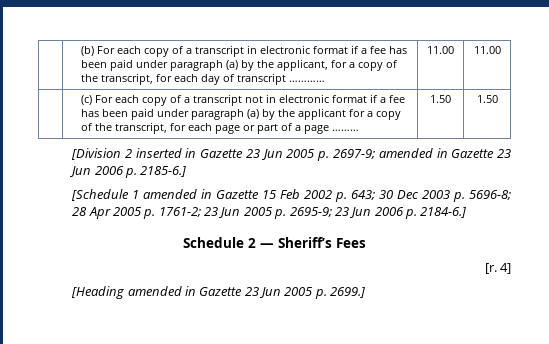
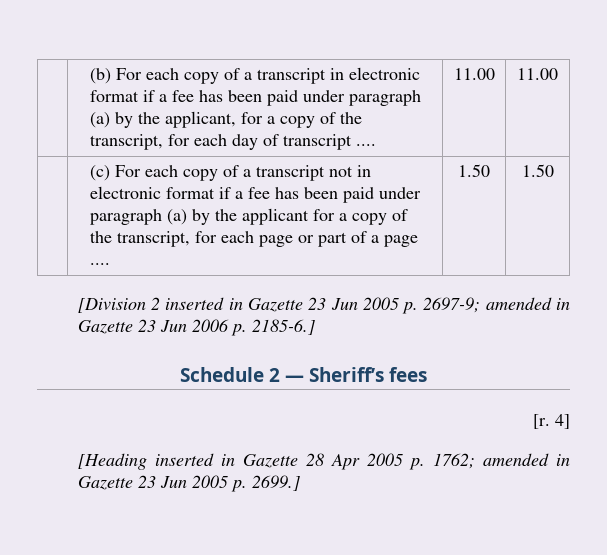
[289,80,326,82] ………… -> [355,144,376,146] ....
[332,129,360,131] ……… -> [89,263,110,265] ....
[71,189,512,202] [72,207,467,219] // [Schedule 1 amended in Gazette 15 Feb 2002 p. 643; 30 Dec 2003 p. 5696-8; 28 Apr 2005 p. 1761-2; 23 Jun 2005 p. 2695-9; 23 Jun 2006 p. 2184-6.] -> (315, 327) none
[336,238,366,248] Fees -> [389,367,428,382] fees
(125, 292) none -> [154,453,475,470] inserted in Gazette 28 Apr 2005 p. 1762;

